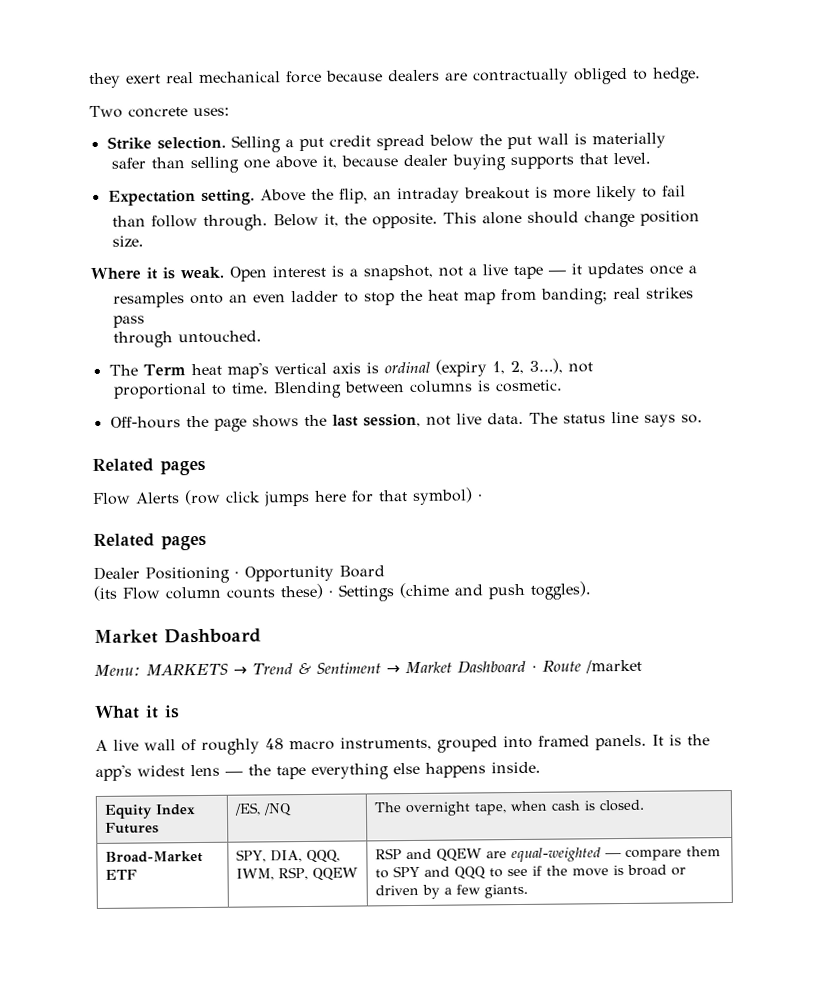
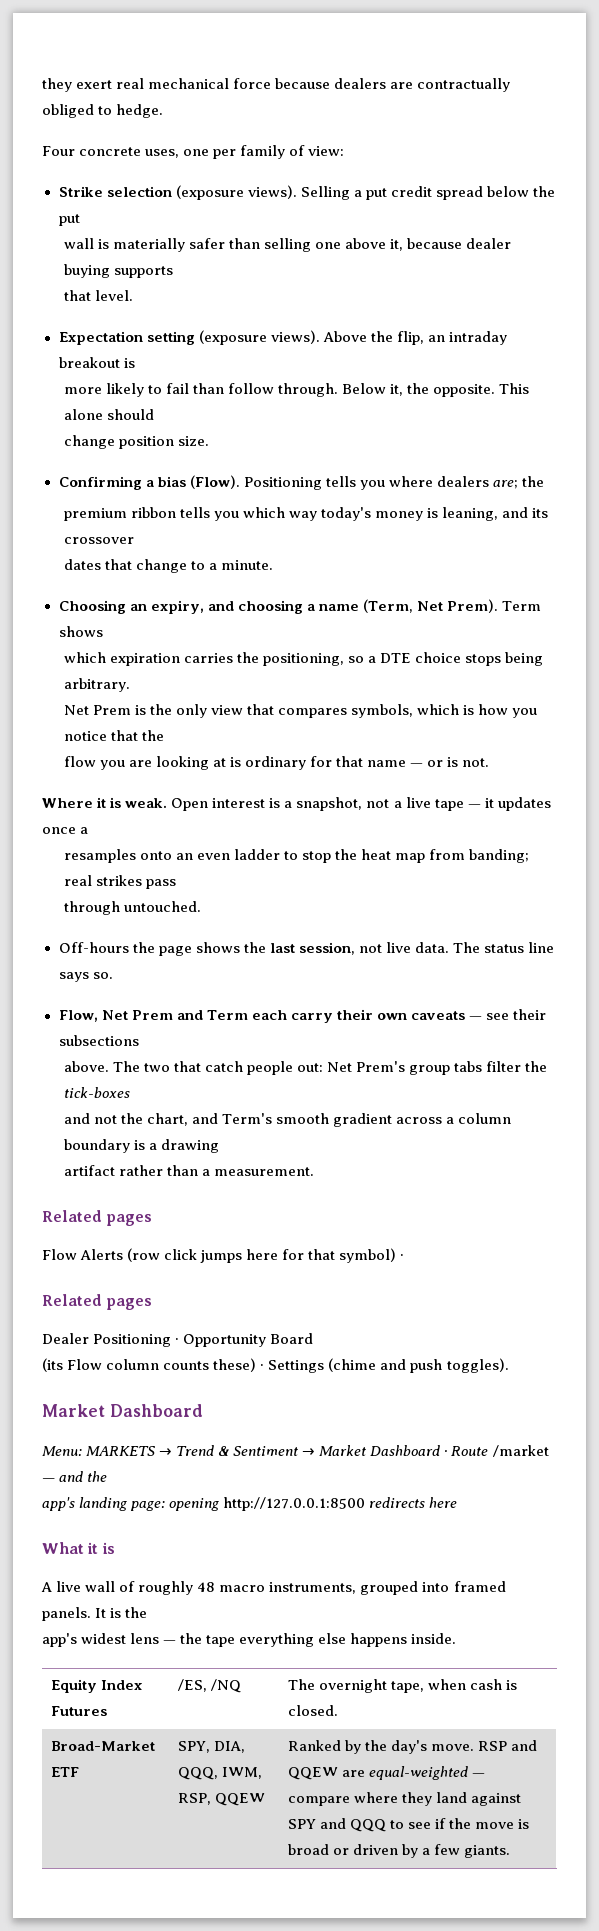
[89,105,230,119] [106,136,226,150] Two concrete uses: // Strike selection. -> [42,145,345,159] [58,185,297,200] Four concrete uses, one per family of view: // Strike selection (exposure views).
(532, 142) none -> (80, 220) //
(666, 140) // -> (185, 245) none
(575, 162) none -> (173, 272) //
[200,189,255,205] setting. -> [146,330,320,345] setting (exposure views).
(548, 192) none -> (135, 363) //
(686, 191) // -> (189, 388) none
(580, 217) none -> (154, 414) //
(145, 241) none -> [58,475,545,490] [63,507,549,521] [63,537,134,544] [63,559,274,573] [58,599,541,614] [58,626,103,637] [63,652,544,666] [63,678,130,692] [63,704,538,718] [63,730,164,741] [63,756,490,770] // Confirming a bias (Flow). Positioning tells you where dealers are; the // premium ribbon tells you which way today's money is leaning, and its crossover // dates that change to a minute. // Choosing an expiry, and choosing a name (Term, Net Prem). Term shows // which expiration carries the positioning, so a DTE choice stops being arbitrary. // Net Prem is the only view that compares symbols, which is how you notice that the // flow you are looking at is ordinary for that name — or is not.
[108,358,593,379] [113,379,564,399] // The Term heat map's vertical axis is ordinal (expiry 1, 2, 3…), not // proportional to time. Blending between columns is cosmetic. -> (201, 906) none
(703, 419) none -> [58,1009,547,1023] [58,1035,139,1046] [63,1061,548,1075] [63,1087,130,1098] [63,1113,512,1127] [63,1139,219,1153] [63,1165,315,1176] // Flow, Net Prem and Term each carry their own caveats — see their subsections // above. The two that catch people out: Net Prem's group tabs filter the tick-boxes // and not the chart, and Term's smooth gradient across a column boundary is a drawing // artifact rather than a measurement.
(642, 666) none -> [42,1471,108,1482] [42,1497,458,1511] — and the // app's landing page: opening http://127.0.0.1:8500 redirects here
(359, 874) none -> [287,1740,475,1754] Ranked by the day's move.
[686,846,722,857] [375,869,390,879] them to -> [353,1792,522,1806] where they land against

